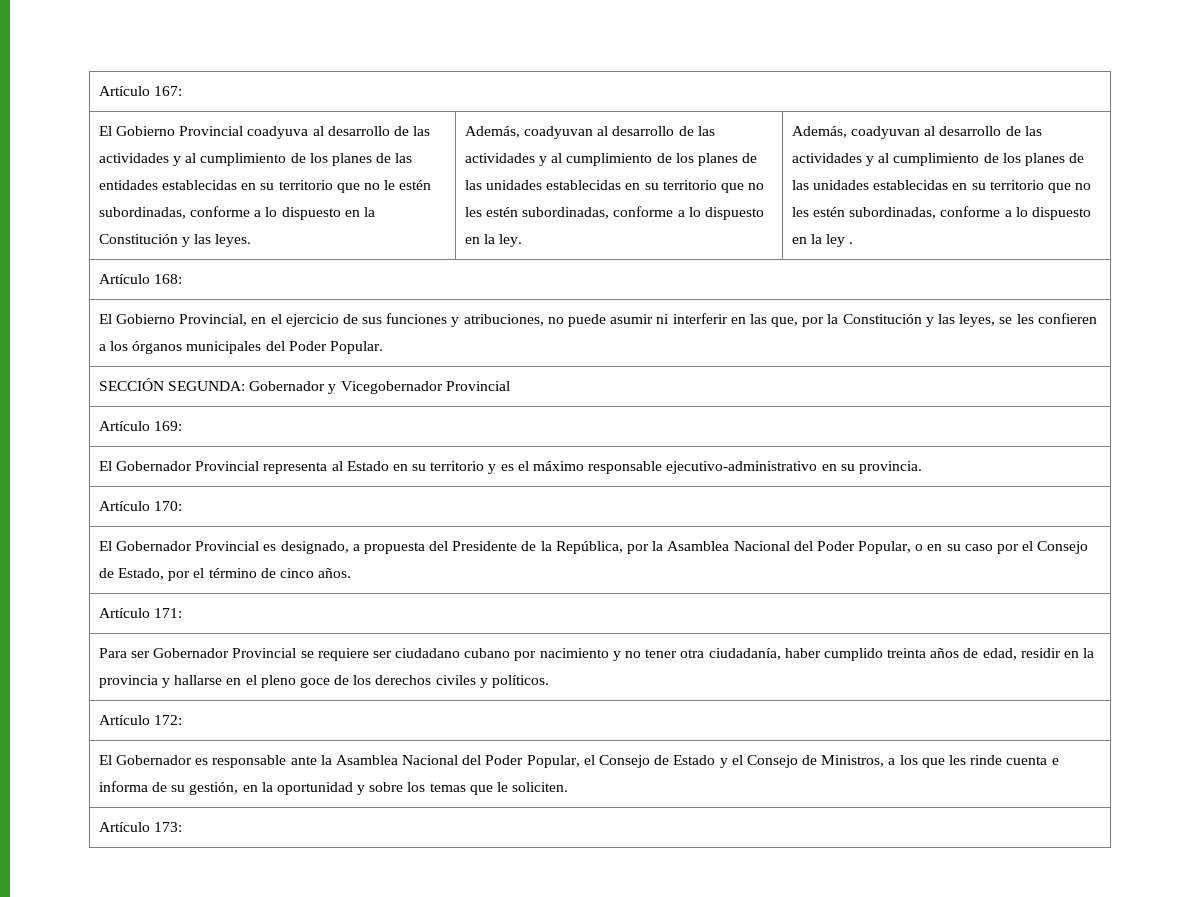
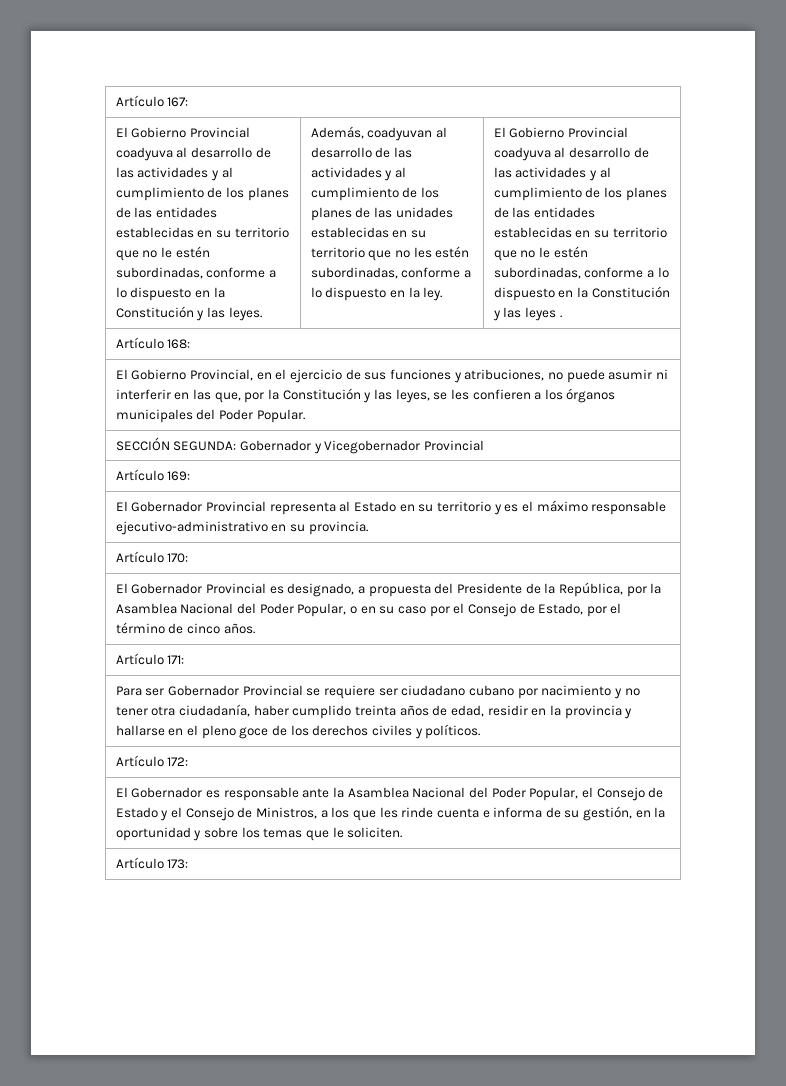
[791,126,920,139] Además, coadyuvan -> [493,127,629,138] [493,147,551,161] El Gobierno Provincial coadyuva
[812,180,1092,193] [791,206,1091,220] [791,234,846,247] unidades establecidas en su territorio que no les estén subordinadas, conforme a lo dispuesto en la ley -> [534,207,596,218] [493,227,667,238] [493,246,588,261] [493,267,669,279] [493,286,670,301] [492,307,557,321] entidades establecidas en su territorio que no le estén subordinadas, conforme a lo dispuesto en la Constitución y las leyes

